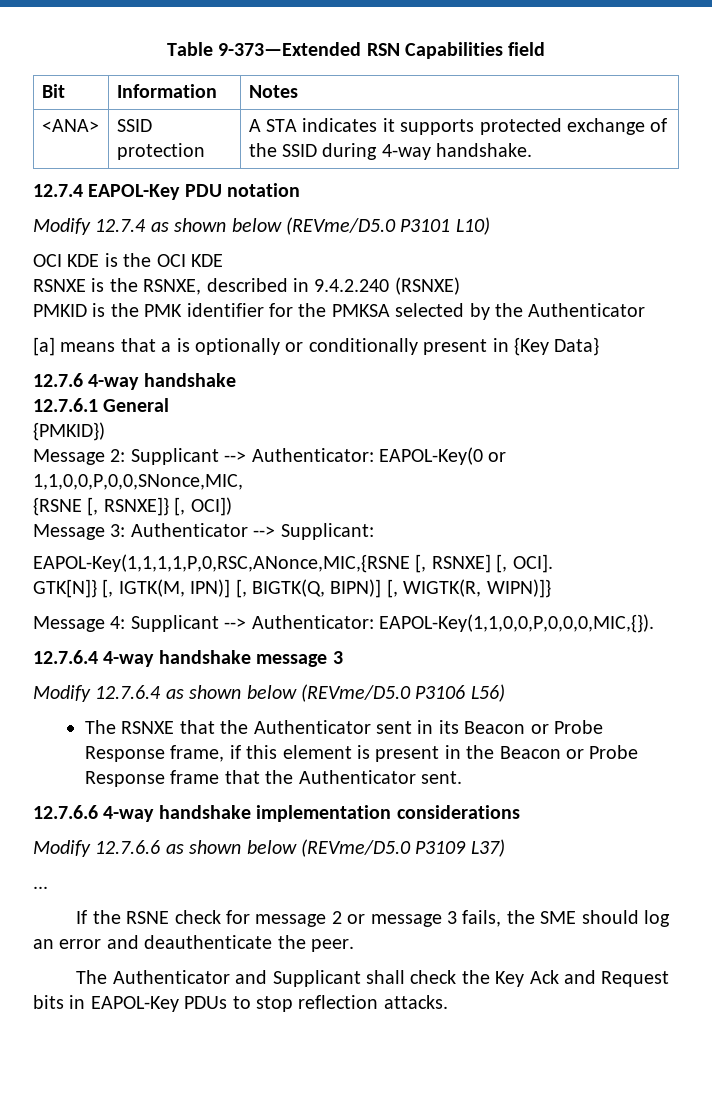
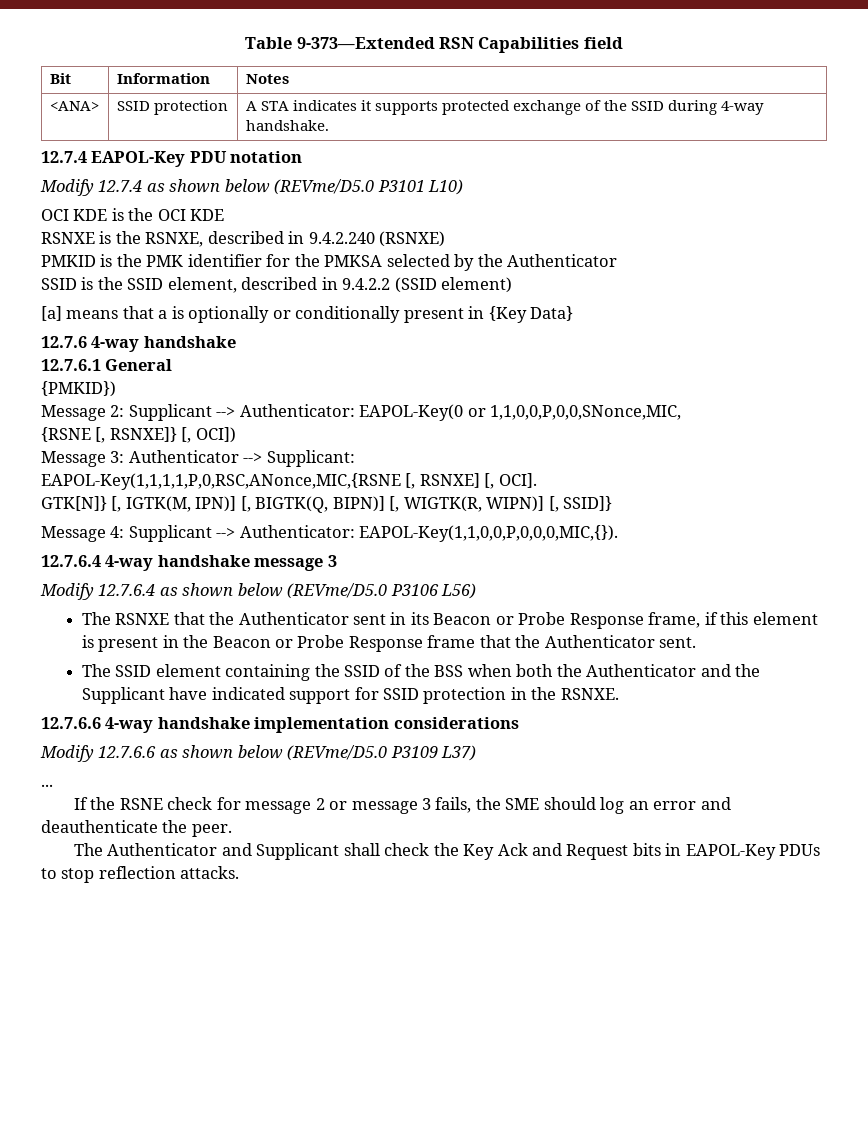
(646, 310) none -> [41,277,513,293] // SSID is the SSID element, described in 9.4.2.2 (SSID element)
[486,579,551,598] WIPN)]} -> [486,496,613,512] WIPN)] [, SSID]}
(462, 777) none -> [81,664,761,681] [81,687,619,704] // The SSID element containing the SSID of the BSS when both the Authenticator and the Supplicant have indicated support for SSID protection in the RSNXE.

